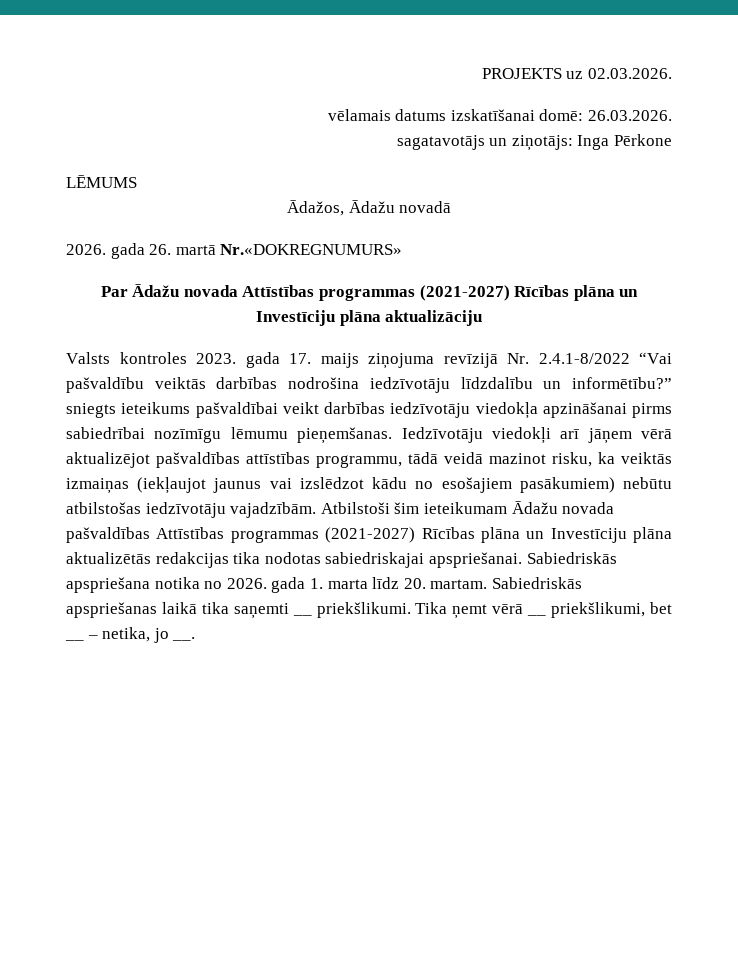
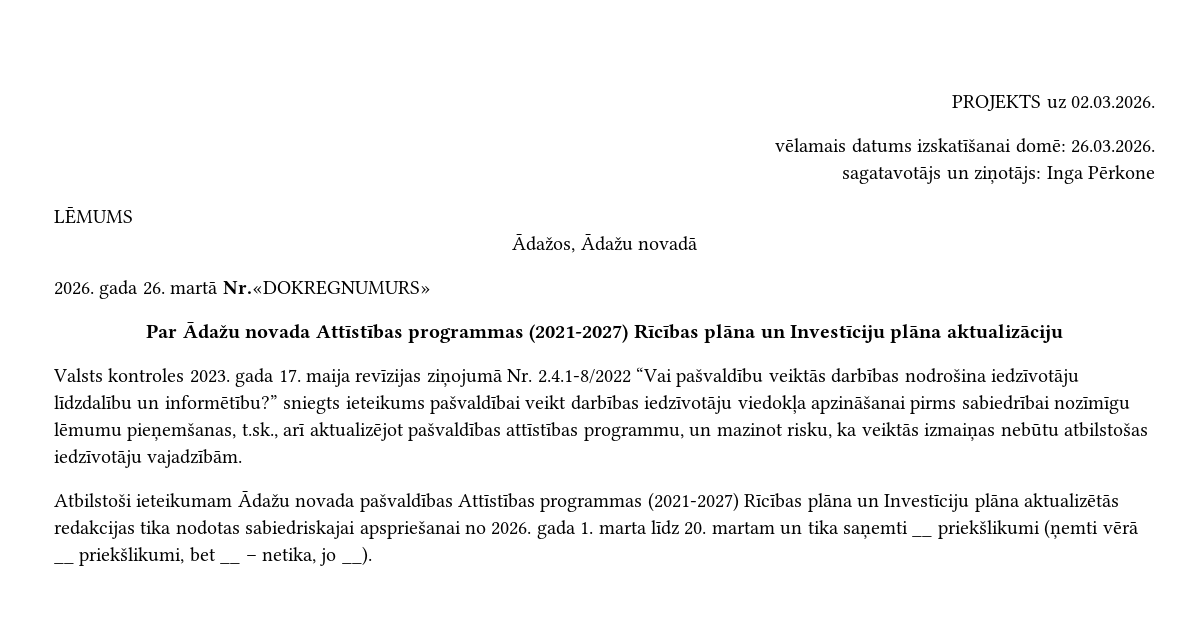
[320,353,498,369] maijs ziņojuma revīzijā -> [306,369,503,387] maija revīzijas ziņojumā
[297,427,672,444] pieņemšanas. Iedzīvotāju viedokļi arī jāņem vērā -> [127,422,306,441] pieņemšanas, t.sk., arī
[408,452,483,464] tādā veidā -> [689,426,712,437] un
[137,477,615,494] (iekļaujot jaunus vai izslēdzot kādu no esošajiem pasākumiem) -> (996, 432) none
[320,502,420,514] Atbilstoši šim -> [54,493,132,508] // Atbilstoši
[428,552,617,568] [66,577,200,593] apspriešanai. Sabiedriskās apspriešana notika -> [359,521,461,539] apspriešanai
[430,577,582,589] [66,602,488,619] martam. Sabiedriskās apspriešanas laikā tika saņemti __ priekšlikumi. Tika ņemt -> [711,519,1099,539] martam un tika saņemti __ priekšlikumi (ņemti
[172,637,196,641] __. -> [341,546,372,566] __).

